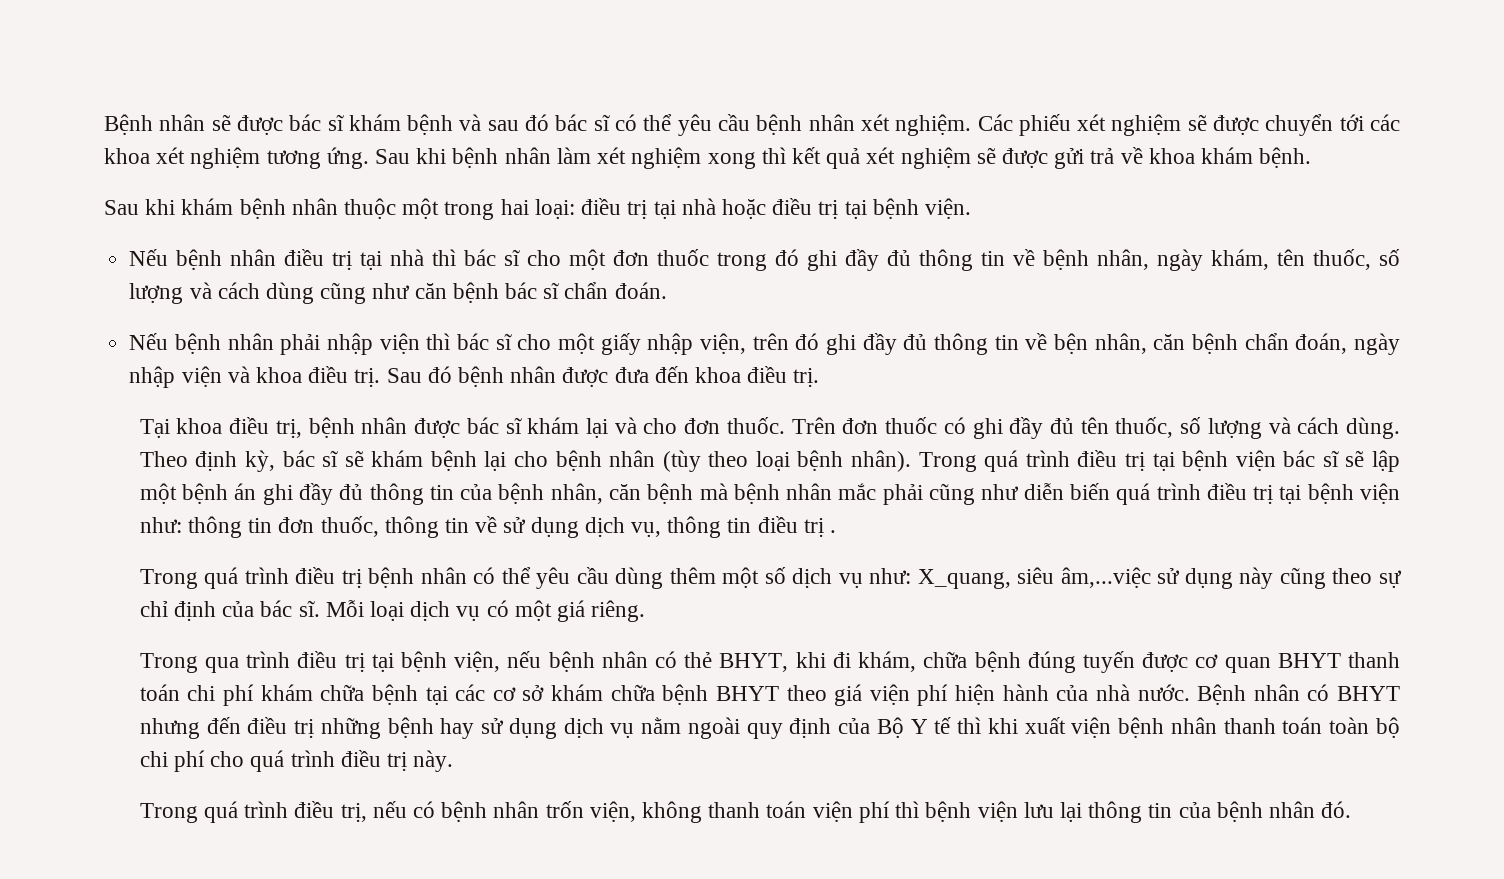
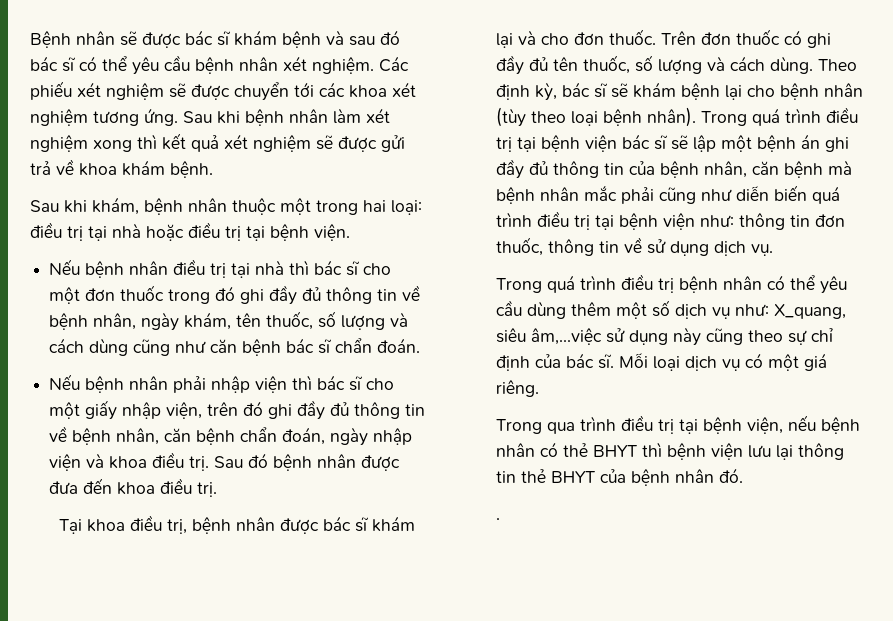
[181,198,234,215] khám -> [92,197,139,215] khám,
[1053,333,1088,354] bện -> [72,428,112,445] bệnh
[631,516,837,538] vụ, thông tin điều trị . -> [750,244,773,256] vụ.
[719,651,1401,673] [139,684,1400,706] [139,717,1400,739] [139,750,454,772] [139,801,890,823] BHYT, khi đi khám, chữa bệnh đúng tuyến được cơ quan BHYT thanh toán chi phí khám chữa bệnh tại các cơ sở khám chữa bệnh BHYT theo giá viện phí hiện hành của nhà nước. Bệnh nhân có BHYT nhưng đến điều trị những bệnh hay sử dụng dịch vụ nằm ngoài quy định của Bộ Y tế thì khi xuất viện bệnh nhân thanh toán toàn bộ chi phí cho quá trình điều trị này. // Trong quá trình điều trị, nếu có bệnh nhân trốn viện, không thanh toán viện phí -> [592,445,637,457] BHYT
(1173, 810) none -> [520,469,595,483] thẻ BHYT
(1352, 809) none -> [495,518,500,520] // .

